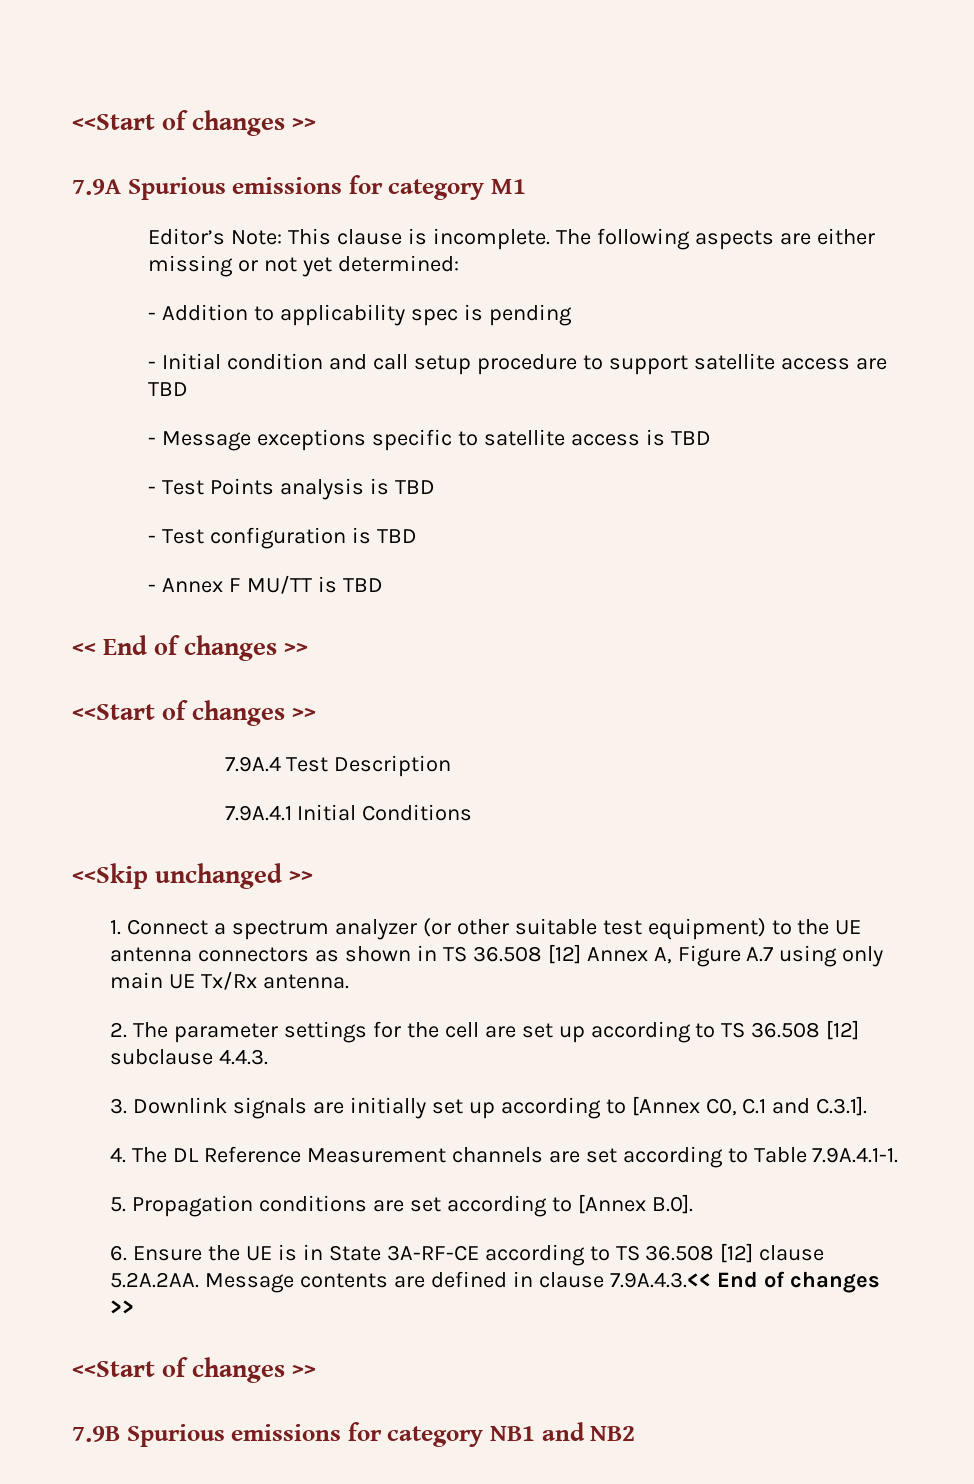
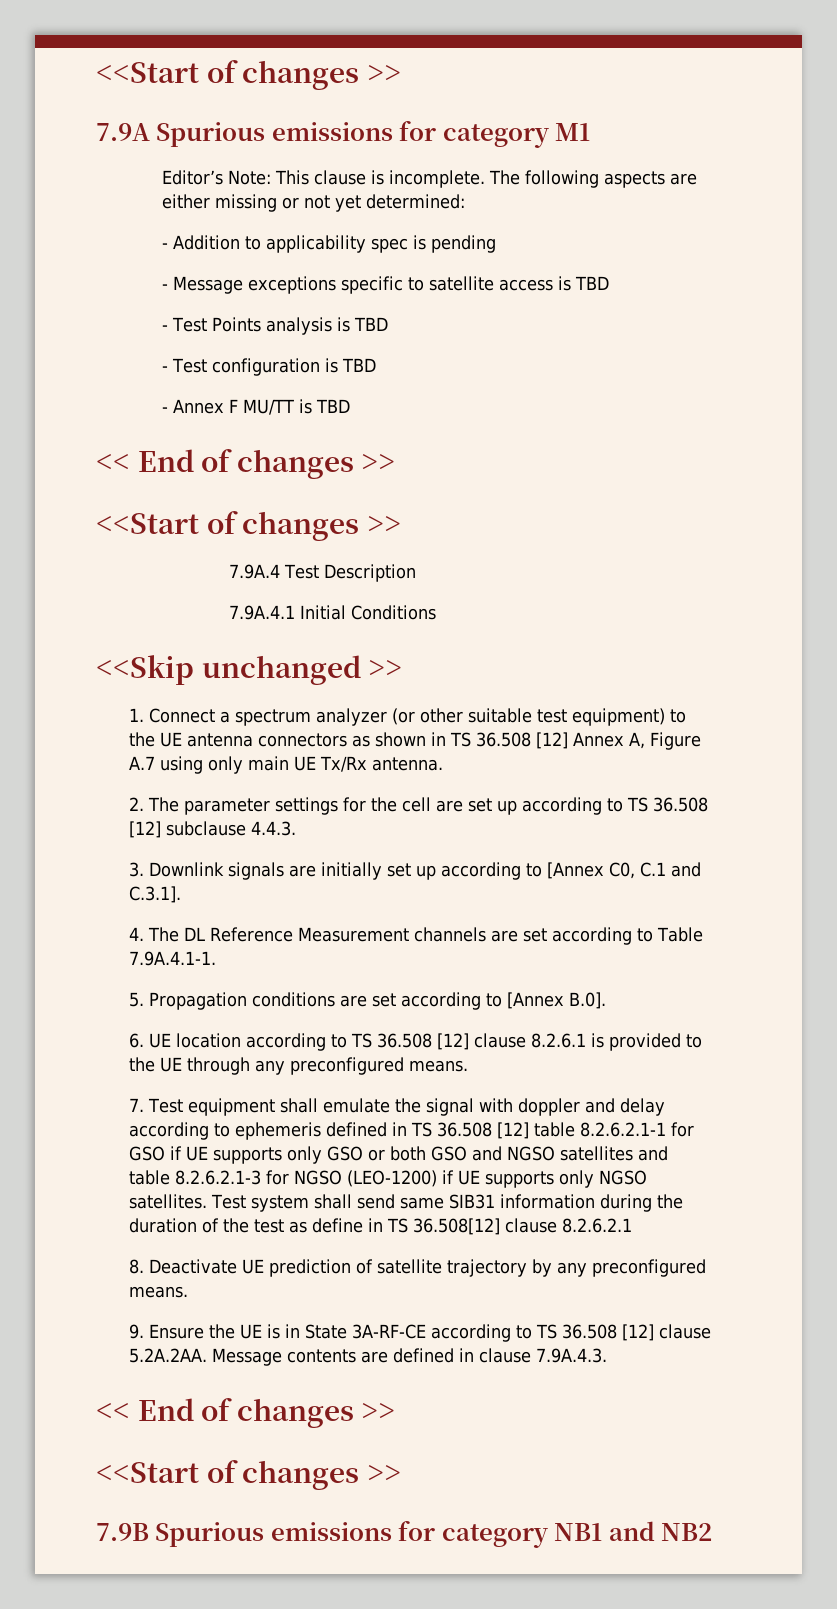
[148,353,887,375] [148,382,189,396] // - Initial condition and call setup procedure to support satellite access are TBD -> (497, 244) none
(128, 1253) none -> [149,1033,703,1051] [129,1057,469,1075] [129,1098,666,1116] [129,1122,695,1140] [129,1146,669,1164] [129,1170,648,1188] [129,1194,684,1212] [129,1218,633,1235] [129,1259,707,1277] [129,1286,189,1298] [129,1324,145,1339] UE location according to TS 36.508 [12] clause 8.2.6.1 is provided to the UE through any preconfigured means. // 7. Test equipment shall emulate the signal with doppler and delay according to ephemeris defined in TS 36.508 [12] table 8.2.6.2.1-1 for GSO if UE supports only GSO or both GSO and NGSO satellites and table 8.2.6.2.1-3 for NGSO (LEO-1200) if UE supports only NGSO satellites. Test system shall send same SIB31 information during the duration of the test as define in TS 36.508[12] clause 8.2.6.2.1 // 8. Deactivate UE prediction of satellite trajectory by any preconfigured means. // 9.
[609,1272,711,1288] 7.9A.4.3.<< -> [536,1348,608,1363] [96,1403,130,1421] 7.9A.4.3. // <<

